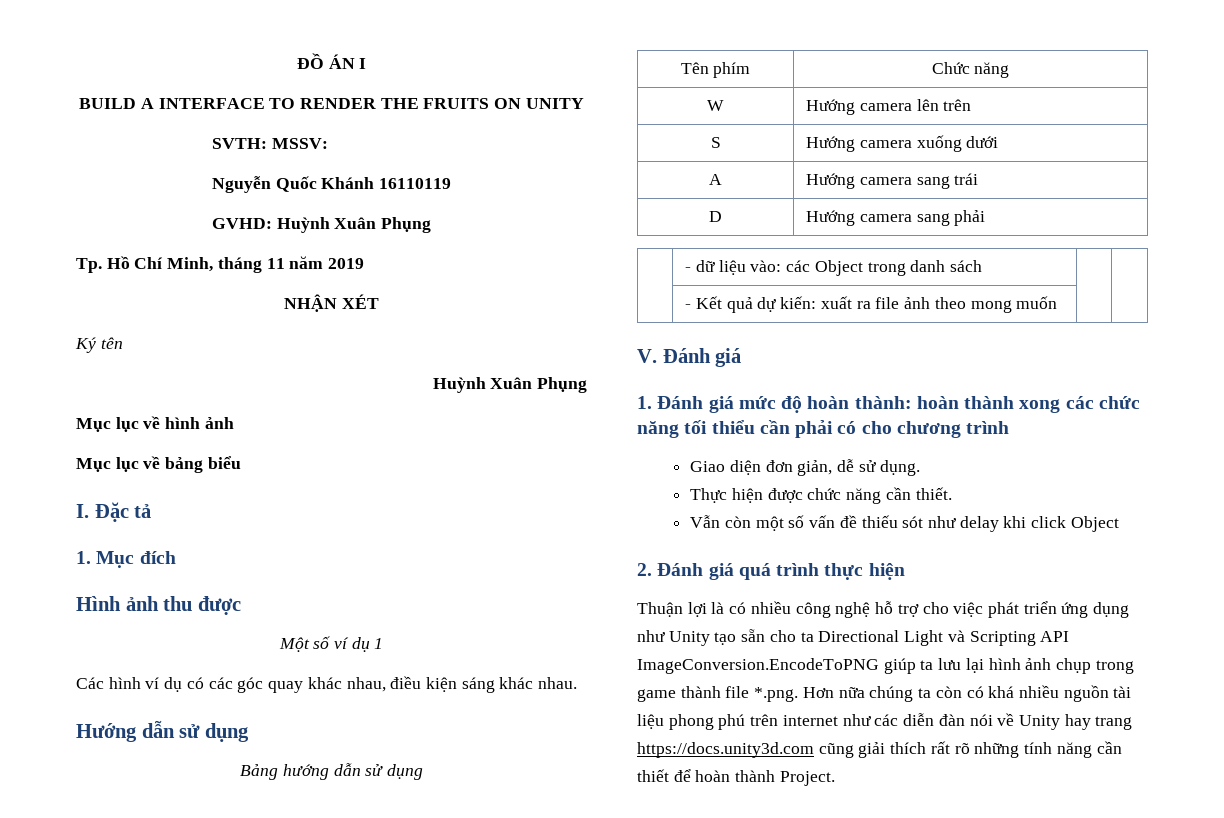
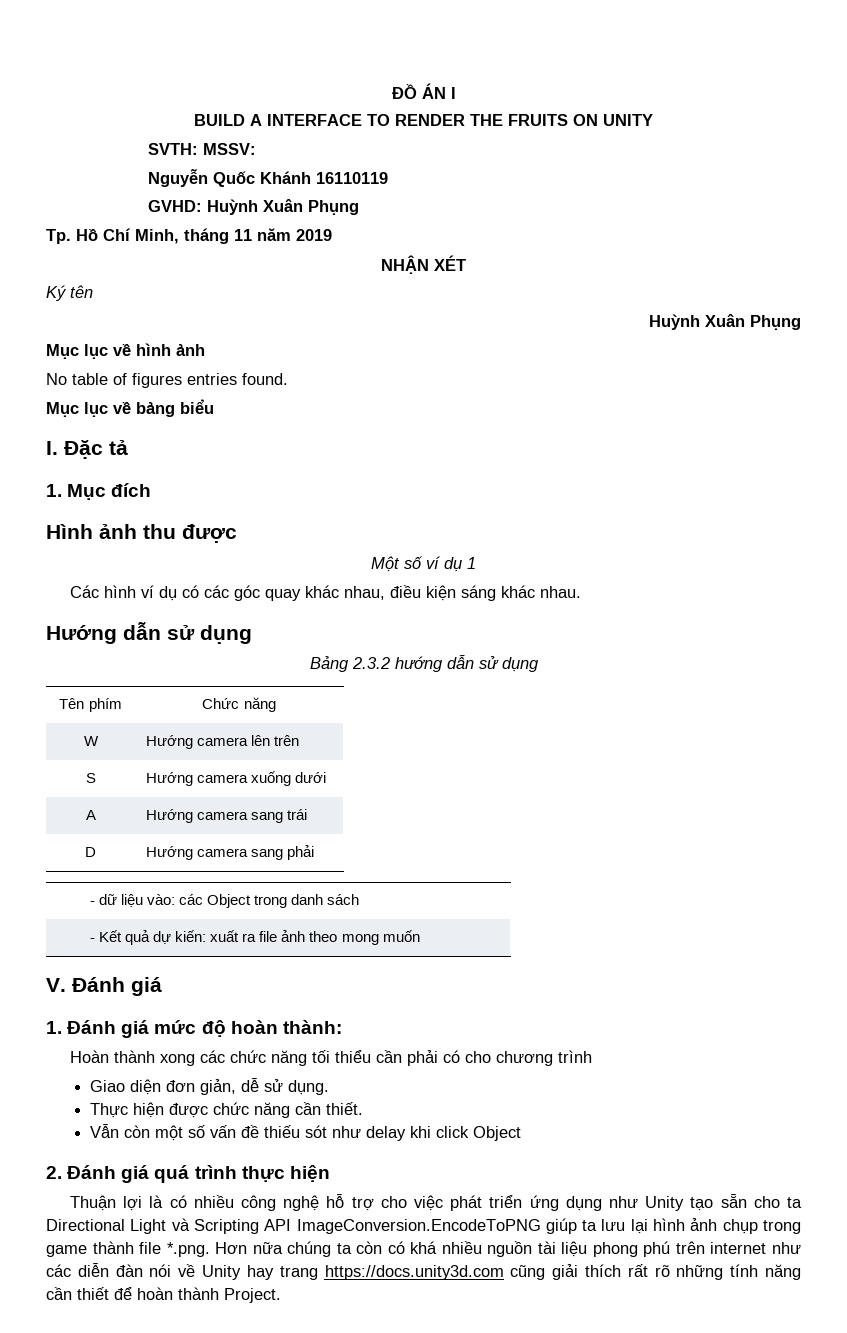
(234, 423) none -> [46,373,288,388] // No table of figures entries found.
(279, 772) none -> [351,657,390,669] 2.3.2
[916,396,959,409] hoàn -> [69,1050,109,1063] // Hoàn

